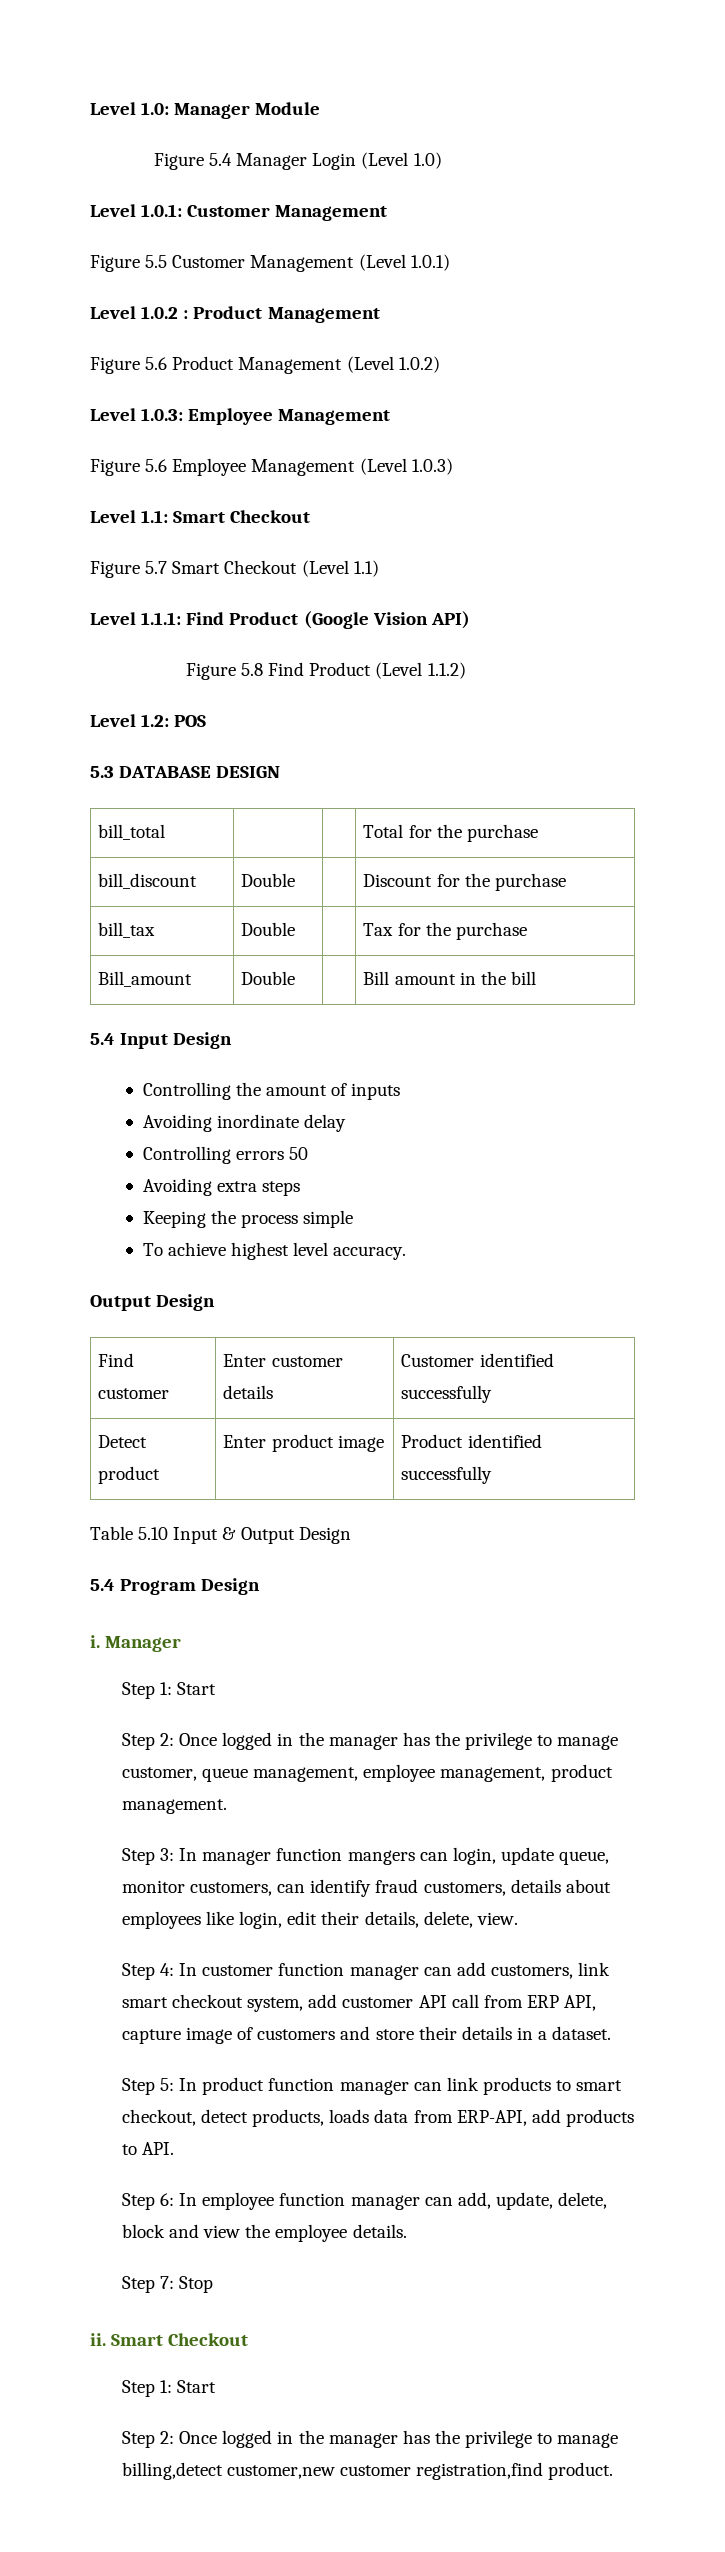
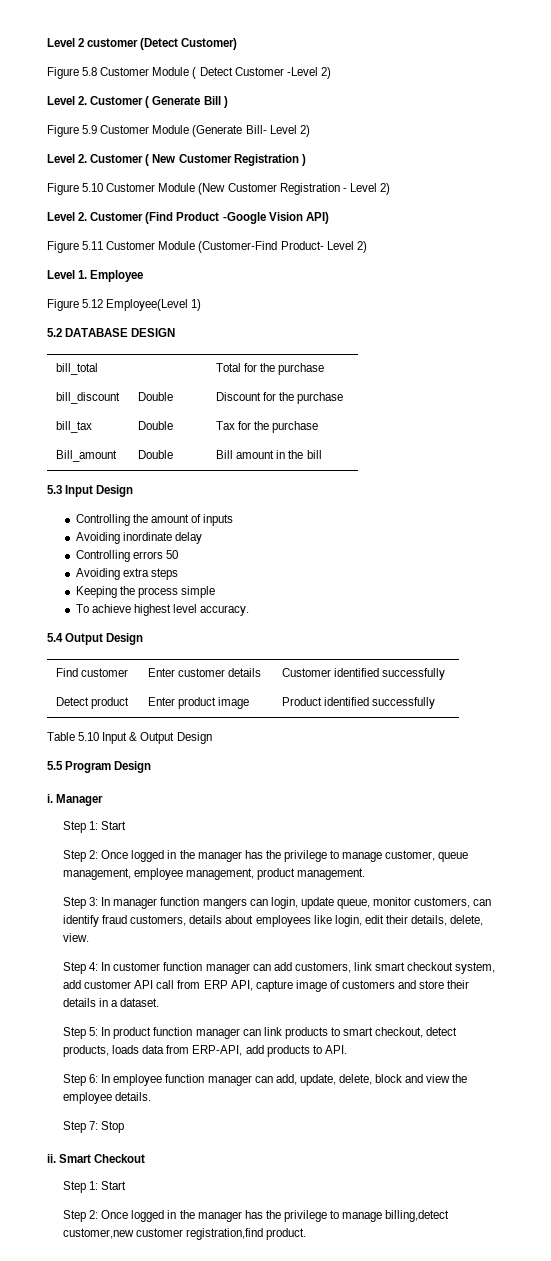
[90,102,321,119] [153,152,442,170] [90,204,388,221] [90,254,450,272] [90,306,380,323] [90,356,440,374] [90,408,391,425] [90,458,453,476] [90,510,311,523] [90,560,379,578] [90,611,470,629] [185,662,466,680] [90,714,207,727] [90,766,114,778] Level 1.0: Manager Module // Figure 5.4 Manager Login (Level 1.0) // Level 1.0.1: Customer Management // Figure 5.5 Customer Management (Level 1.0.1) // Level 1.0.2 : Product Management // Figure 5.6 Product Management (Level 1.0.2) // Level 1.0.3: Employee Management // Figure 5.6 Employee Management (Level 1.0.3) // Level 1.1: Smart Checkout // Figure 5.7 Smart Checkout (Level 1.1) // Level 1.1.1: Find Product (Google Vision API) // Figure 5.8 Find Product (Level 1.1.2) // Level 1.2: POS // 5.3 -> [47,38,238,50] [47,67,331,79] [47,96,228,108] [47,125,310,137] [47,154,306,166] [47,183,390,195] [47,212,329,224] [47,241,367,253] [47,270,144,282] [47,299,202,311] [47,328,62,337] Level 2 customer (Detect Customer) // Figure 5.8 Customer Module ( Detect Customer -Level 2) // Level 2. Customer ( Generate Bill ) // Figure 5.9 Customer Module (Generate Bill- Level 2) // Level 2. Customer ( New Customer Registration ) // Figure 5.10 Customer Module (New Customer Registration - Level 2) // Level 2. Customer (Find Product -Google Vision API) // Figure 5.11 Customer Module (Customer-Find Product- Level 2) // Level 1. Employee // Figure 5.12 Employee(Level 1) // 5.2
[90,1033,115,1045] 5.4 -> [47,485,62,494] 5.3
(407, 1253) none -> [47,633,63,642] 5.4
[90,1579,115,1591] 5.4 -> [47,761,63,770] 5.5

